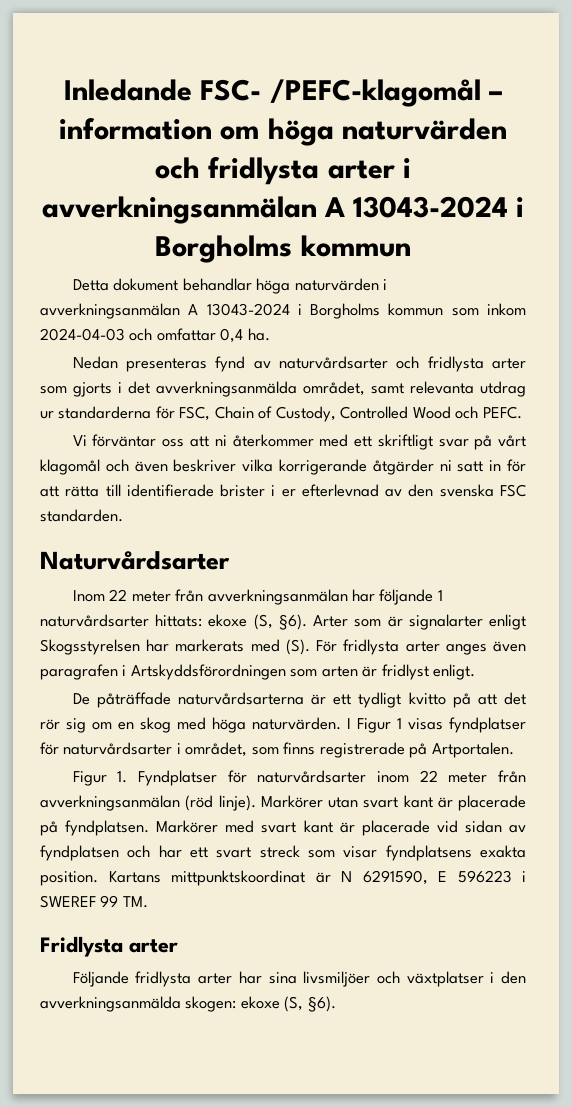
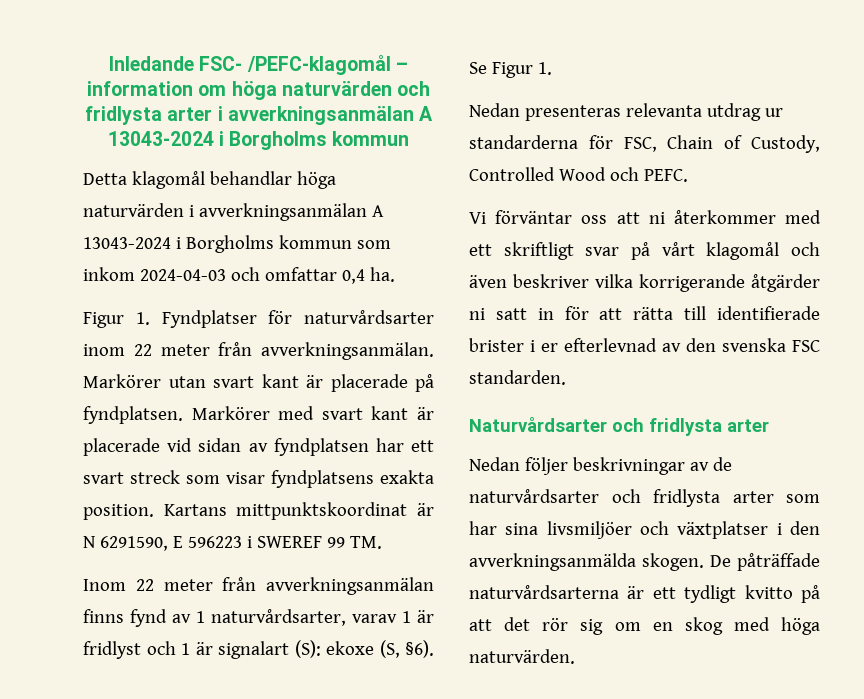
[113,278,179,291] dokument -> [131,171,205,189] klagomål
[72,356,526,372] [40,381,404,397] Nedan presenteras fynd av naturvårdsarter och fridlysta arter som gjorts i det avverkningsanmälda området, samt -> [83,310,434,328] [83,342,434,360] [83,374,434,392] [83,406,434,424] [83,438,434,456] [83,470,434,488] [83,502,434,520] [83,536,382,551] [83,577,434,595] [83,609,434,627] [83,640,434,659] [469,62,552,78] [469,103,621,121] Figur 1. Fyndplatser för naturvårdsarter inom 22 meter från avverkningsanmälan. Markörer utan svart kant är placerade på fyndplatsen. Markörer med svart kant är placerade vid sidan av fyndplatsen har ett svart streck som visar fyndplatsens exakta position. Kartans mittpunktskoordinat är N 6291590, E 596223 i SWEREF 99 TM. // Inom 22 meter från avverkningsanmälan finns fynd av 1 naturvårdsarter, varav 1 är fridlyst och 1 är signalart (S): ekoxe (S, §6). Se Figur 1. // Nedan presenteras
[72,589,443,605] [40,614,526,630] [40,639,526,655] [40,664,476,680] // Inom 22 meter från avverkningsanmälan har följande 1 naturvårdsarter hittats: ekoxe (S, §6). Arter som är signalarter enligt Skogsstyrelsen har markerats med (S). För fridlysta arter anges även paragrafen i Artskyddsförordningen som arten är fridlyst enligt. // -> [612,418,769,436] [469,457,732,475] [469,489,820,507] [469,521,820,539] [469,553,704,571] och fridlysta arter // Nedan följer beskrivningar av de naturvårdsarter och fridlysta arter som har sina livsmiljöer och växtplatser i den avverkningsanmälda skogen.
[347,717,526,733] [40,742,514,758] [72,770,526,786] [40,795,526,811] [40,820,527,836] [40,845,526,861] [40,870,526,886] [40,895,148,908] [40,936,178,957] [72,971,526,987] [40,996,336,1012] I Figur 1 visas fyndplatser för naturvårdsarter i området, som finns registrerade på Artportalen. // Figur 1. Fyndplatser för naturvårdsarter inom 22 meter från avverkningsanmälan (röd linje). Markörer utan svart kant är placerade på fyndplatsen. Markörer med svart kant är placerade vid sidan av fyndplatsen och har ett svart streck som visar fyndplatsens exakta position. Kartans mittpunktskoordinat är N 6291590, E 596223 i SWEREF 99 TM. // Fridlysta arter // Följande fridlysta arter har sina livsmiljöer och växtplatser i den avverkningsanmälda skogen: ekoxe (S, §6). -> (575, 656) none

